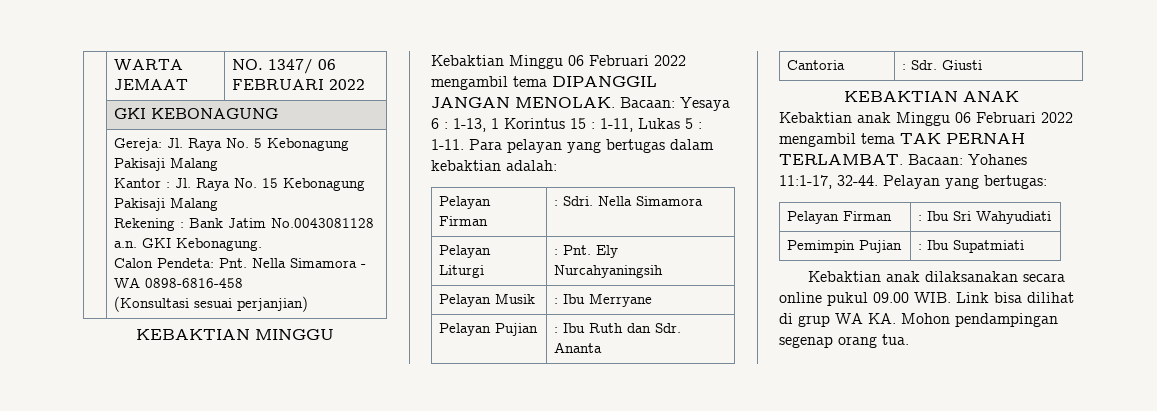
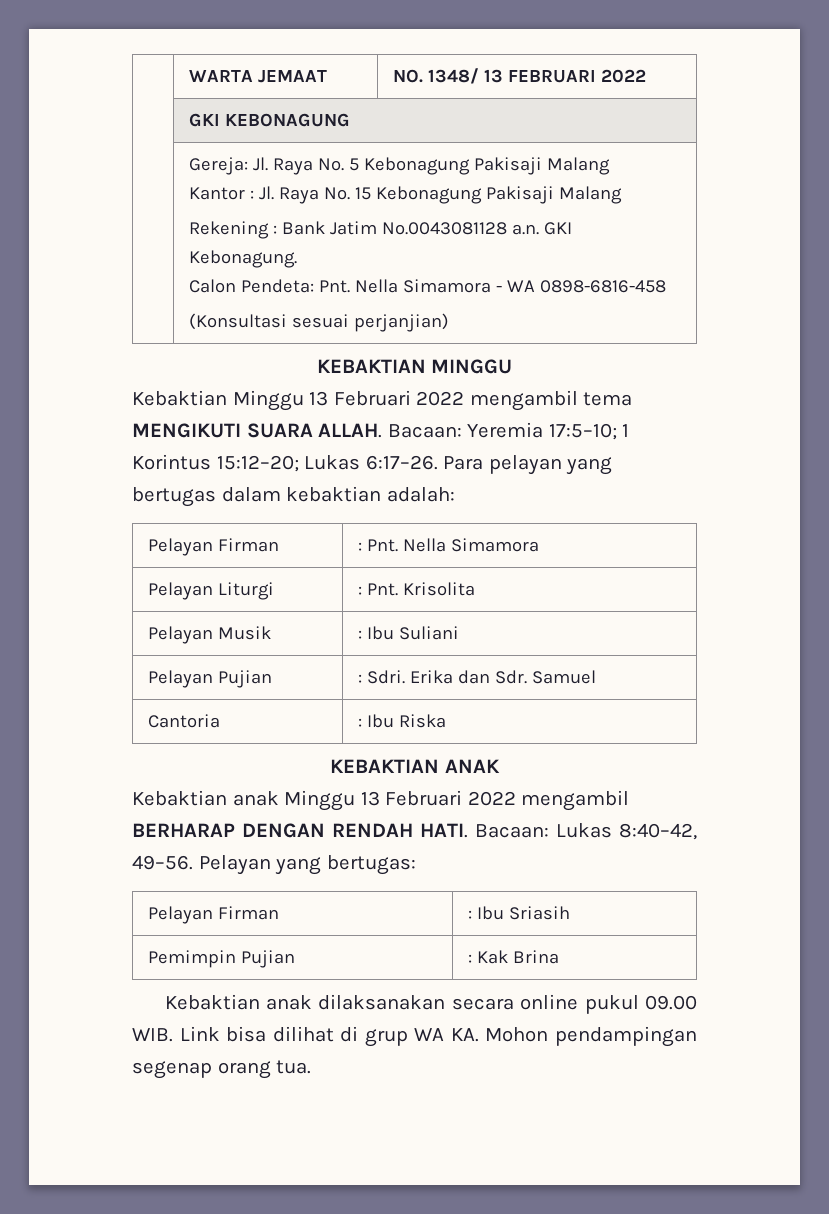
[267,59,336,74] 1347/ 06 -> [427,68,503,84] 1348/ 13
[568,55,686,66] [431,76,657,90] [431,97,730,111] [431,118,702,132] [431,139,464,150] 06 Februari 2022 mengambil tema DIPANGGIL JANGAN MENOLAK. Bacaan: Yesaya 6 : 1-13, 1 Korintus 15 : 1-11, Lukas 5 : 1-11. -> [309,390,633,411] [132,422,630,440] [132,454,438,472] 13 Februari 2022 mengambil tema MENGIKUTI SUARA ALLAH. Bacaan: Yeremia 17:5–10; 1 Korintus 15:12–20; Lukas 6:17–26.
[562,196,593,206] Sdri. -> [366,539,398,552] Pnt.
[595,245,618,258] [553,265,663,278] Ely Nurcahyaningsih -> [402,582,475,596] Krisolita
[588,293,652,307] Merryane -> [398,626,459,640] Suliani
[562,323,623,333] Ibu Ruth -> [366,670,453,684] Sdri. Erika
[553,342,602,353] Ananta -> [531,670,596,684] Samuel
[910,60,982,70] Sdr. Giusti -> [366,714,446,728] Ibu Riska
[955,112,1073,123] [779,133,1025,147] [779,154,1027,165] [779,175,878,189] 06 Februari 2022 mengambil tema TAK PERNAH TERLAMBAT. Bacaan: Yohanes 11:1-17, 32-44. -> [360,790,630,811] [132,823,697,840] [132,855,193,870] 13 Februari 2022 mengambil BERHARAP DENGAN RENDAH HATI. Bacaan: Lukas 8:40–42, 49–56.
[952,211,1051,224] Sri Wahyudiati -> [508,906,570,920] Sriasih
[926,240,1024,253] Ibu Supatmiati -> [476,950,559,964] Kak Brina

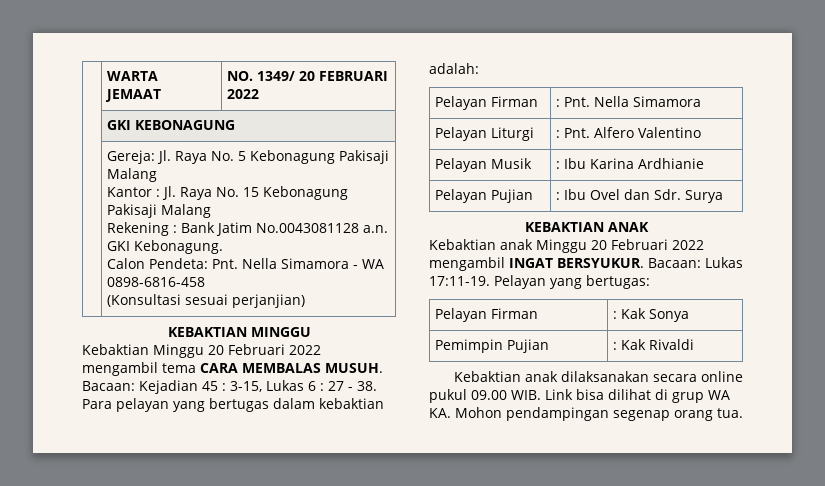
[427,68,503,84] 1348/ 13 -> [257,71,316,81] 1349/ 20
[309,391,329,406] 13 -> [208,345,224,355] 20
[132,422,630,440] [132,454,438,472] MENGIKUTI SUARA ALLAH. Bacaan: Yeremia 17:5–10; 1 Korintus 15:12–20; Lukas 6:17–26. -> [200,363,383,373] [82,380,377,394] CARA MEMBALAS MUSUH. Bacaan: Kejadian 45 : 3-15, Lukas 6 : 27 - 38.
[402,582,475,596] Krisolita -> [594,127,702,138] Alfero Valentino
[398,626,459,640] Suliani -> [590,158,705,169] Karina Ardhianie
[366,670,596,684] [147,714,220,728] [357,714,446,728] Sdri. Erika dan Sdr. Samuel // Cantoria | : Ibu Riska -> [564,189,724,203] Ibu Ovel dan Sdr. Surya
[360,790,630,811] [132,823,697,840] [132,855,193,870] 13 Februari 2022 mengambil BERHARAP DENGAN RENDAH HATI. Bacaan: Lukas 8:40–42, 49–56. -> [591,239,704,250] [429,257,743,271] [429,276,490,286] 20 Februari 2022 mengambil INGAT BERSYUKUR. Bacaan: Lukas 17:11-19.
[476,906,570,920] Ibu Sriasih -> [621,308,690,322] Kak Sonya
[512,950,559,964] Brina -> [649,339,695,350] Rivaldi

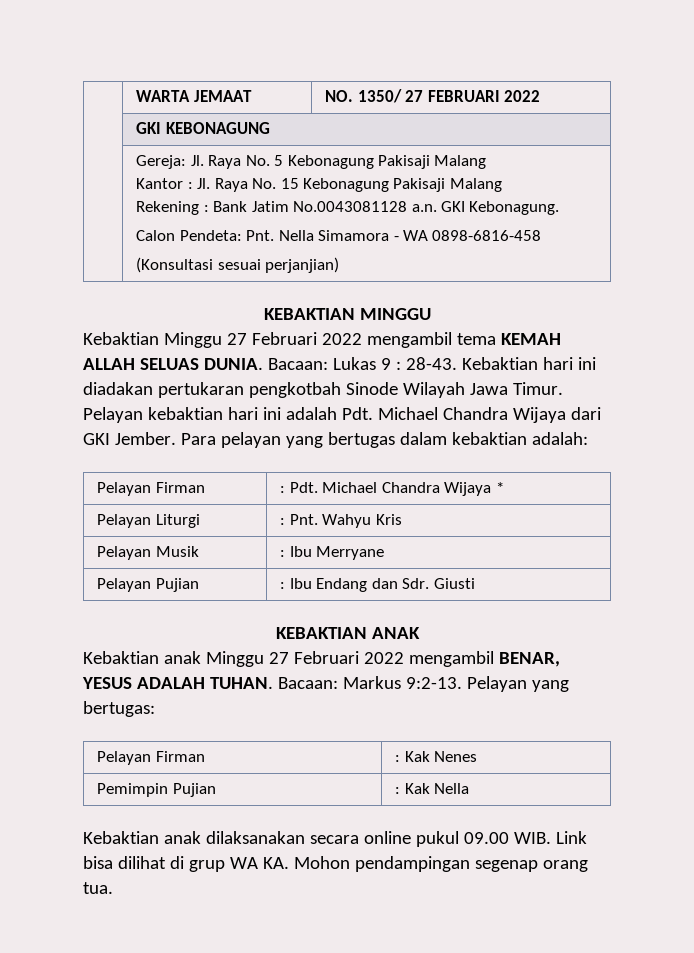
[257,71,316,81] 1349/ 20 -> [357,89,424,103] 1350/ 27
[208,345,224,355] 20 -> [226,333,247,345] 27
[200,363,383,373] [82,380,377,394] CARA MEMBALAS MUSUH. Bacaan: Kejadian 45 : 3-15, Lukas 6 : 27 - 38. -> [500,333,561,345] [83,357,596,370] [83,382,563,398] [83,407,601,423] [83,432,176,445] KEMAH ALLAH SELUAS DUNIA. Bacaan: Lukas 9 : 28-43. Kebaktian hari ini diadakan pertukaran pengkotbah Sinode Wilayah Jawa Timur. Pelayan kebaktian hari ini adalah Pdt. Michael Chandra Wijaya dari GKI Jember.
[564,96,702,107] Pnt. Nella Simamora -> [289,482,504,496] Pdt. Michael Chandra Wijaya *
[594,127,702,138] Alfero Valentino -> [322,514,402,528] Wahyu Kris
[590,158,705,169] Karina Ardhianie -> [316,546,385,560] Merryane
[590,189,621,200] Ovel -> [316,578,368,592] Endang
[685,190,724,203] Surya -> [433,578,475,589] Giusti
[591,239,704,250] [429,257,743,271] [429,276,490,286] 20 Februari 2022 mengambil INGAT BERSYUKUR. Bacaan: Lukas 17:11-19. -> [268,651,560,667] [82,676,462,689] 27 Februari 2022 mengambil BENAR, YESUS ADALAH TUHAN. Bacaan: Markus 9:2-13.
[649,309,690,322] Sonya -> [434,751,478,762] Nenes
[649,339,695,350] Rivaldi -> [434,783,470,794] Nella

